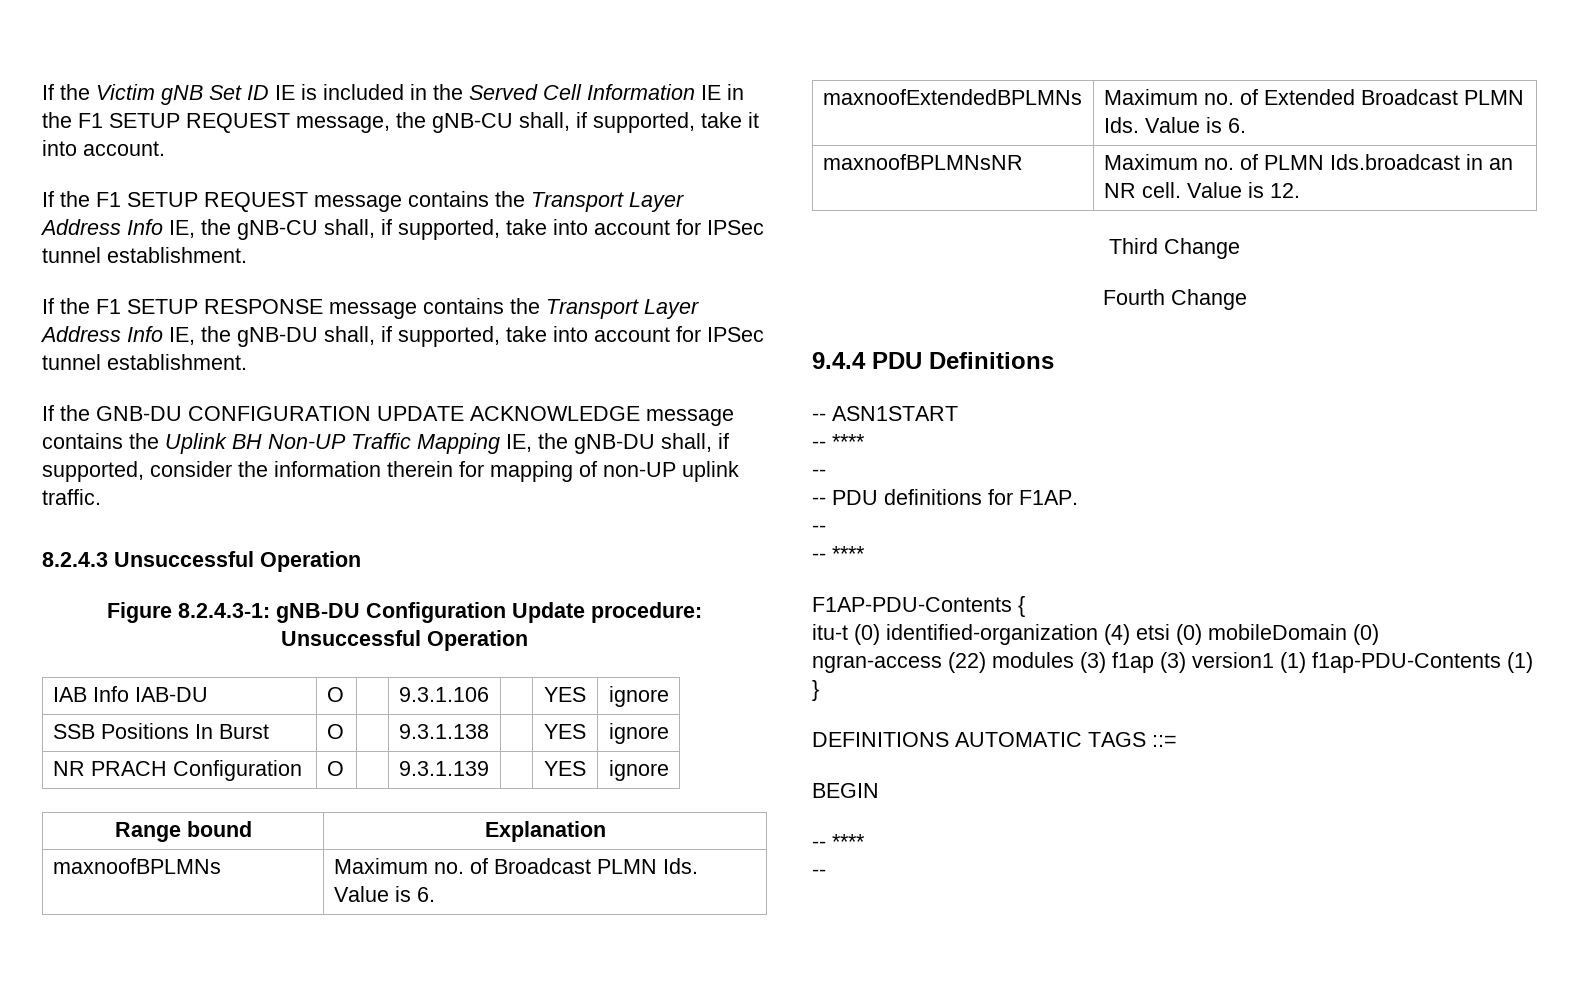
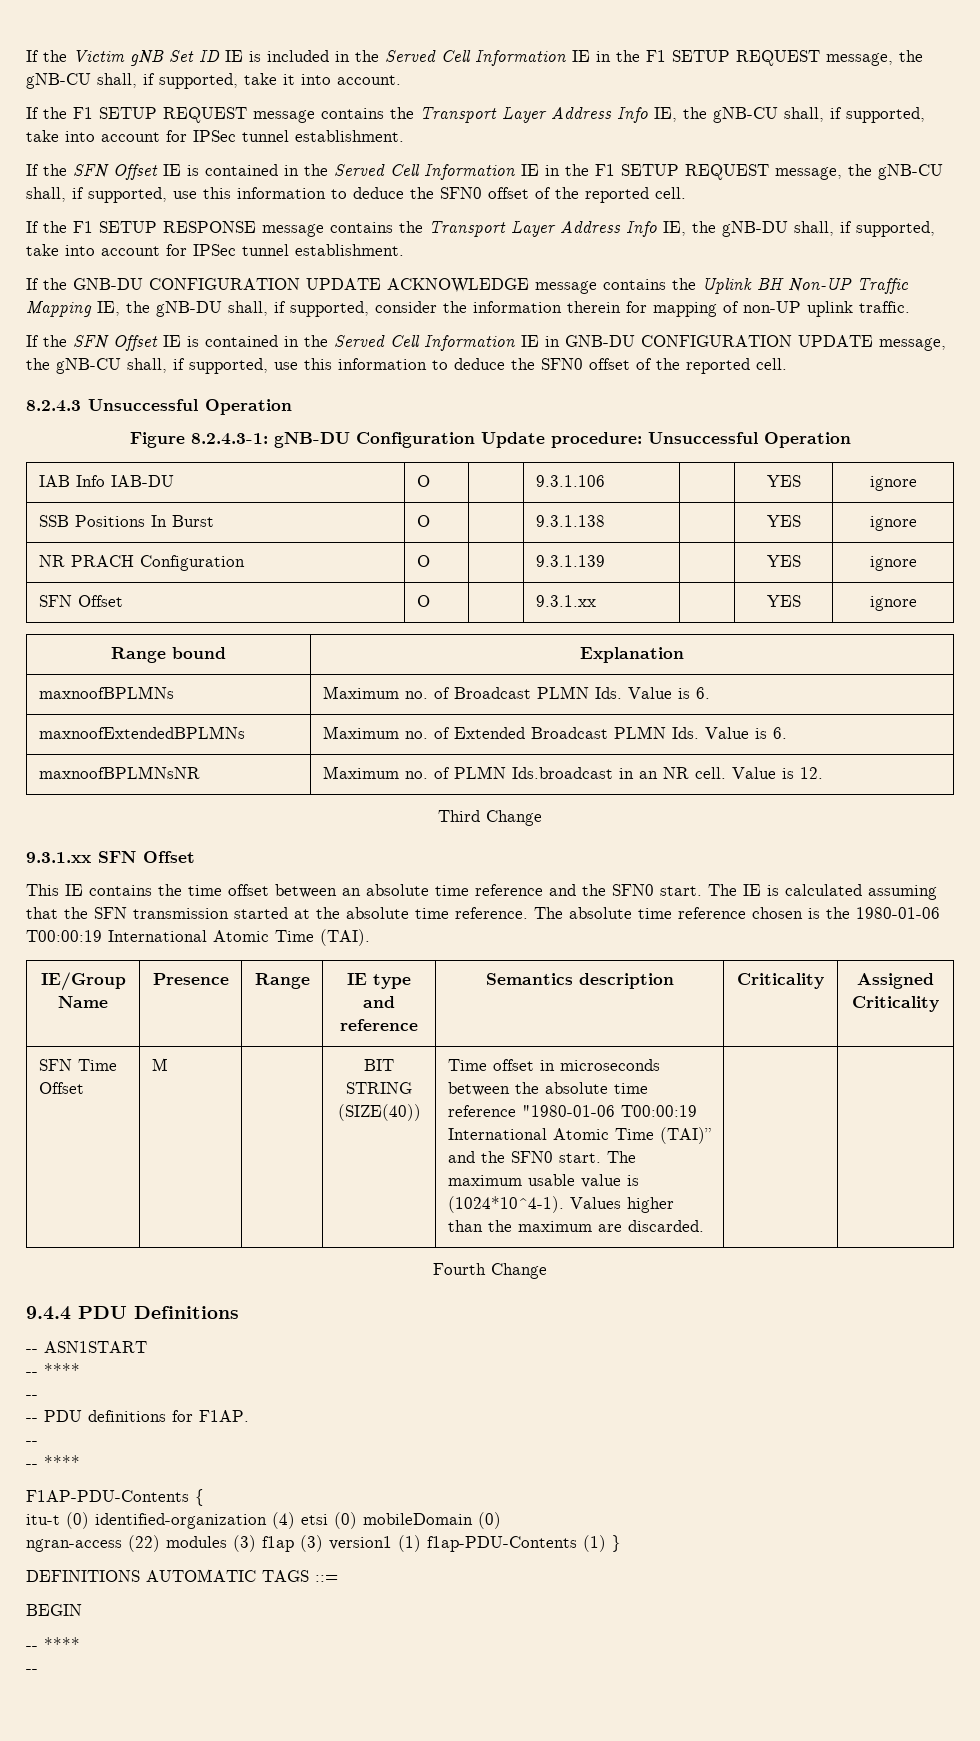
(247, 255) none -> [26,164,943,180] [26,187,686,203] // If the SFN Offset IE is contained in the Served Cell Information IE in the F1 SETUP REQUEST message, the gNB-CU shall, if supported, use this information to deduce the SFN0 offset of the reported cell.
(101, 497) none -> [26,335,946,351] [26,358,787,374] // If the SFN Offset IE is contained in the Served Cell Information IE in GNB-DU CONFIGURATION UPDATE message, the gNB-CU shall, if supported, use this information to deduce the SFN0 offset of the reported cell.
(669, 770) none -> [38,595,123,607] [416,595,430,607] [535,595,596,607] [766,595,801,607] [869,596,917,611] // SFN Offset | O | | 9.3.1.xx | | YES | ignore
(1240, 248) none -> [26,851,195,863] [26,884,937,900] [26,907,940,919] [26,929,370,946] [40,972,126,991] [58,996,108,1008] [152,973,229,985] [254,973,310,989] [347,973,411,989] [363,996,395,1008] [340,1019,418,1031] [485,973,674,989] [737,973,824,989] [857,973,934,989] [852,996,939,1012] [38,1059,117,1071] [38,1082,84,1094] [151,1058,168,1071] [364,1059,394,1071] [346,1082,412,1094] [337,1104,421,1121] [447,1059,660,1071] [447,1082,648,1096] [447,1105,697,1117] [447,1127,711,1144] [447,1151,636,1163] [447,1174,639,1188] [447,1196,674,1213] [447,1220,704,1232] // 9.3.1.xx SFN Offset // This IE contains the time offset between an absolute time reference and the SFN0 start. The IE is calculated assuming that the SFN transmission started at the absolute time reference. The absolute time reference chosen is the 1980-01-06 T00:00:19 International Atomic Time (TAI). // IE/Group Name | Presence | Range | IE type and reference | Semantics description | Criticality | Assigned Criticality // SFN Time Offset | M | | BIT STRING (SIZE(40)) | Time offset in microseconds between the absolute time reference "1980-01-06 T00:00:19 International Atomic Time (TAI)” and the SFN0 start. The maximum usable value is (1024*10^4-1). Values higher than the maximum are discarded. | |

